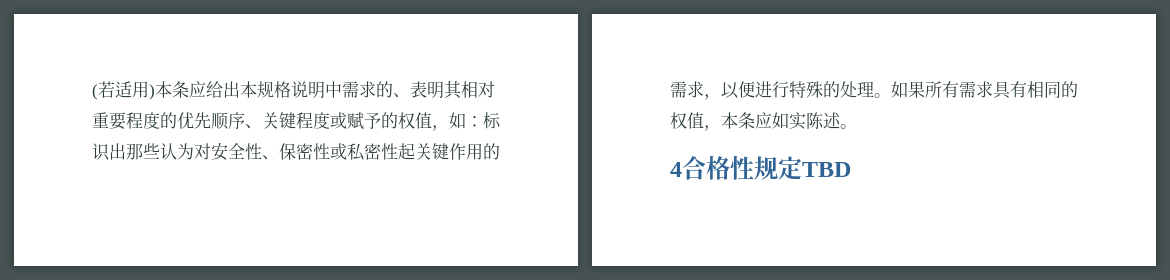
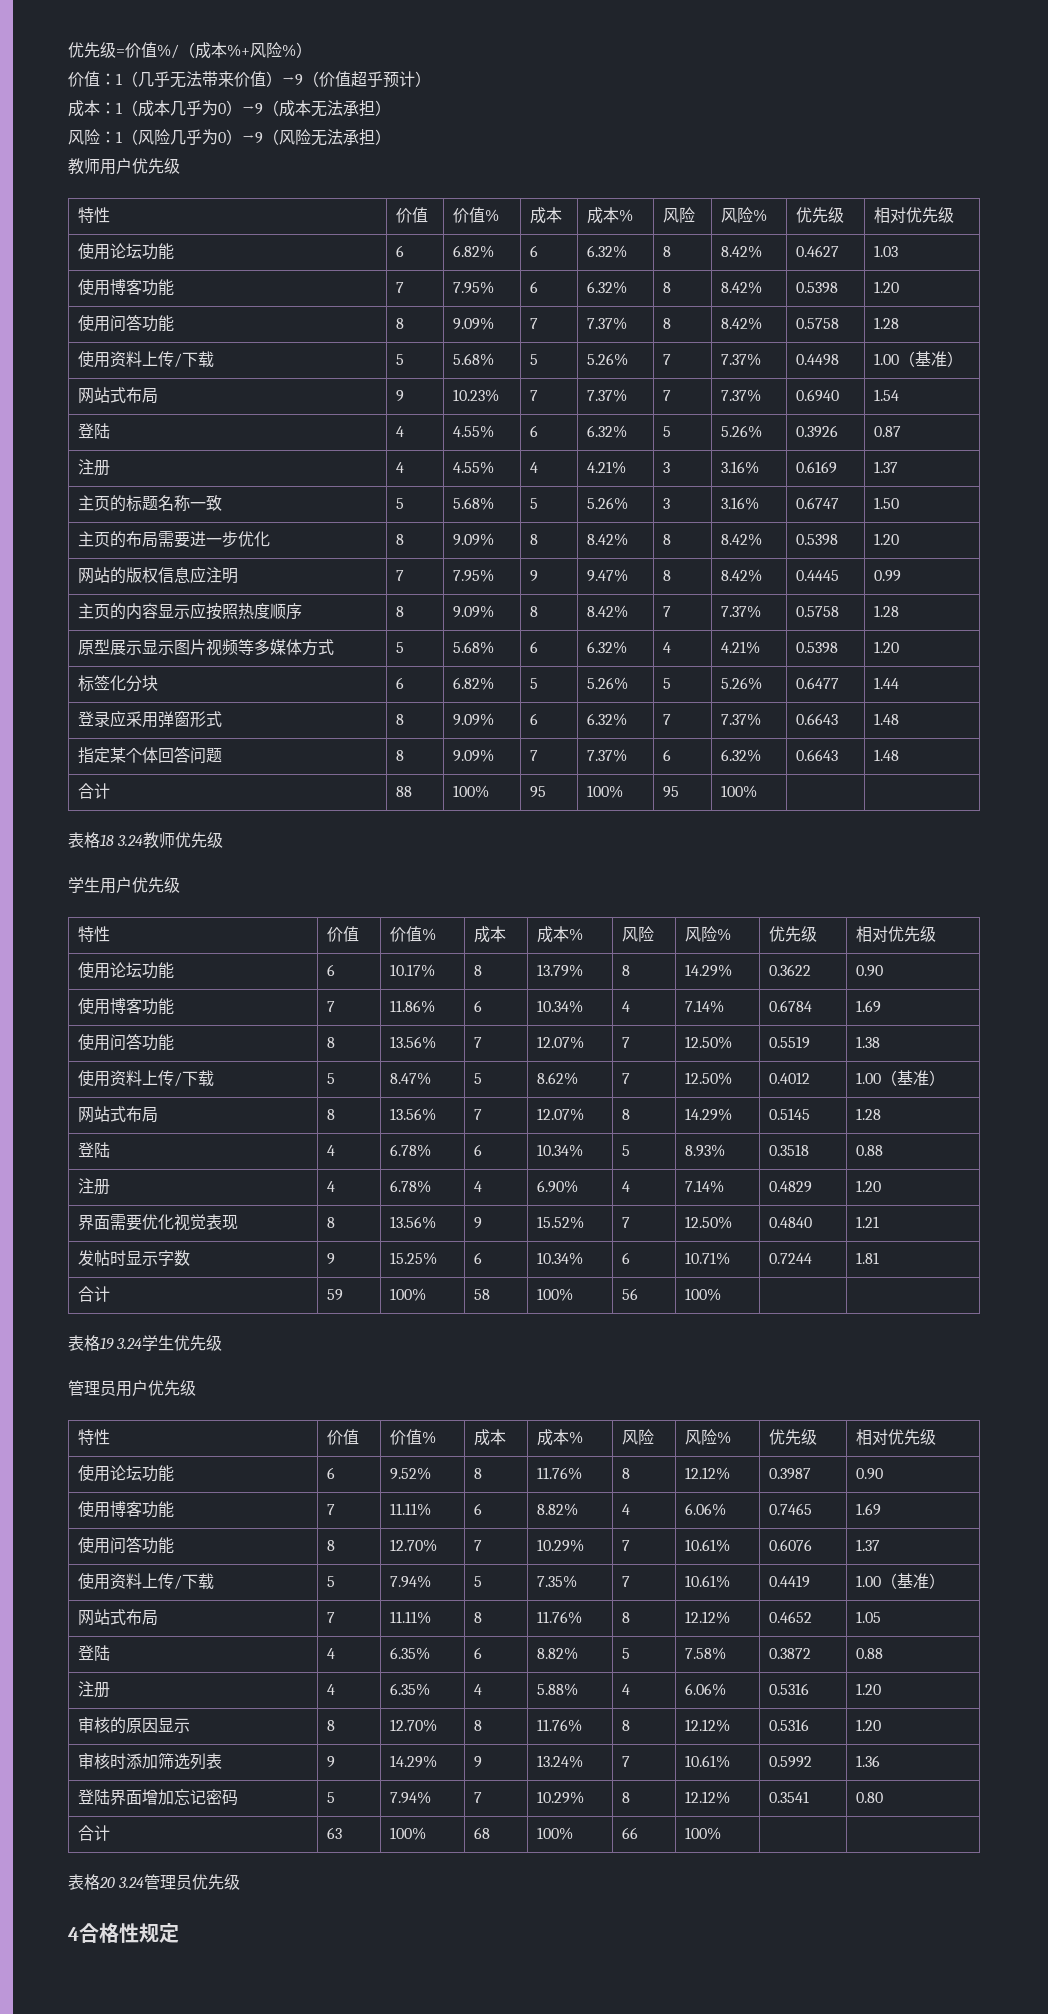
[92,80,495,100] [92,112,501,131] [92,143,500,161] [670,81,1078,100] [670,112,857,131] (若适用)本条应给出本规格说明中需求的、表明其相对重要程度的优先顺序、关键程度或赋予的权值，如：标识出那些认为对安全性、保密性或私密性起关键作用的需求，以便进行特殊的处理。如果所有需求具有相同的权值，本条应如实陈述。 -> [68,42,312,59] [68,71,431,88] [68,100,391,117] [68,129,391,146] [68,158,180,175] [78,207,111,223] [396,207,429,223] [453,207,500,223] [530,207,563,224] [587,207,634,224] [663,207,696,223] [721,207,768,223] [796,207,845,223] [874,207,955,223] [78,243,175,260] [396,245,405,257] [453,245,495,258] [530,245,539,257] [587,245,628,258] [663,246,672,257] [721,245,763,258] [796,245,840,257] [874,245,899,257] [78,279,175,296] [396,282,405,293] [453,281,495,294] [530,281,539,293] [587,281,628,294] [663,282,672,293] [721,281,763,294] [796,282,839,294] [874,281,900,293] [78,315,175,332] [396,318,405,329] [453,317,495,330] [530,318,539,329] [587,317,628,330] [663,318,672,329] [721,317,763,330] [796,318,840,329] [874,317,900,329] [78,351,215,368] [396,354,405,365] [453,353,495,366] [530,354,539,365] [587,353,629,366] [663,354,672,365] [721,353,762,366] [796,354,840,366] [874,351,964,367] [78,387,159,404] [396,390,405,402] [453,389,500,402] [530,390,539,401] [587,389,628,402] [663,390,672,401] [721,389,762,402] [796,389,840,402] [874,389,900,401] [78,423,111,439] [396,426,405,437] [453,425,495,438] [530,425,539,437] [587,425,628,438] [663,426,672,437] [721,425,763,438] [796,425,839,438] [874,426,902,437] [78,459,111,476] [396,462,405,473] [453,461,495,474] [530,462,539,473] [587,461,627,474] [663,462,671,473] [721,461,760,474] [796,461,838,474] [874,461,899,473] [78,495,223,512] [396,498,405,509] [453,497,495,510] [530,498,539,509] [587,497,629,510] [663,498,671,509] [721,497,760,510] [796,497,840,509] [874,497,900,509] [78,531,271,548] [396,534,405,545] [453,533,495,546] [530,534,539,545] [587,533,629,546] [663,534,672,545] [721,533,763,546] [796,534,839,546] [874,533,900,545] [78,566,239,584] [396,570,405,581] [453,569,495,582] [530,570,539,582] [587,569,629,582] [663,570,672,581] [721,569,763,582] [796,570,840,581] [874,570,902,582] [78,602,303,620] [396,606,405,617] [453,605,495,618] [530,606,539,617] [587,605,629,618] [663,606,672,617] [721,605,762,618] [796,606,840,617] [874,605,900,617] [78,639,335,656] [396,642,405,653] [453,641,495,654] [530,641,539,653] [587,641,628,654] [663,642,672,653] [721,641,761,654] [796,642,839,654] [874,641,900,653] [78,675,159,692] [396,677,405,689] [453,677,495,690] [530,678,539,689] [587,677,629,690] [663,678,672,689] [721,677,763,690] [796,677,840,689] [874,677,900,689] [78,710,223,728] [396,714,405,725] [453,713,495,726] [530,713,539,725] [587,713,628,726] [663,714,672,725] [721,713,762,726] [796,713,839,725] [874,713,900,725] [78,747,223,764] [396,750,405,761] [453,749,495,762] [530,750,539,761] [587,749,628,762] [663,749,672,761] [721,749,762,762] [796,749,839,761] [874,749,900,761] [78,783,111,799] [396,786,413,797] [453,785,490,798] [530,786,547,798] [587,785,624,798] [663,786,680,798] [721,785,758,798] [68,832,224,849] [68,877,180,894] [78,926,111,942] [327,926,360,942] [390,926,437,942] [474,926,507,943] [537,926,584,943] [622,926,655,942] [685,926,732,942] [769,926,818,942] [856,926,937,942] [78,962,175,979] [327,964,336,976] [390,964,436,977] [474,965,483,976] [537,964,584,977] [622,965,631,976] [685,964,733,977] [769,964,812,976] [856,965,884,977] [78,998,175,1015] [327,1001,336,1012] [390,1000,436,1013] [474,1000,483,1012] [537,1000,584,1013] [622,1001,631,1012] [685,1000,725,1013] [769,1000,813,1012] [856,1000,882,1013] [78,1034,175,1051] [327,1037,336,1048] [390,1036,437,1049] [474,1037,483,1048] [537,1036,585,1049] [622,1037,631,1048] [685,1036,733,1049] [769,1036,811,1049] [856,1036,881,1048] [78,1070,215,1087] [327,1073,336,1084] [390,1072,432,1085] [474,1073,483,1084] [537,1072,579,1085] [622,1073,631,1084] [685,1072,733,1085] [769,1072,811,1084] [856,1070,946,1086] [78,1106,159,1123] [327,1109,336,1120] [390,1108,437,1121] [474,1109,483,1120] [537,1108,585,1121] [622,1109,631,1120] [685,1108,733,1121] [769,1108,811,1120] [856,1108,882,1120] [78,1142,111,1158] [327,1145,336,1156] [390,1144,432,1157] [474,1144,483,1156] [537,1144,584,1157] [622,1145,631,1156] [685,1144,726,1157] [769,1144,810,1156] [856,1145,884,1156] [78,1178,111,1195] [327,1181,336,1192] [390,1180,432,1193] [474,1181,483,1192] [537,1180,579,1193] [622,1181,631,1192] [685,1180,725,1193] [769,1181,813,1193] [856,1180,882,1192] [78,1214,239,1231] [327,1217,336,1228] [390,1216,437,1229] [474,1217,483,1229] [537,1216,585,1229] [622,1217,631,1228] [685,1216,733,1229] [769,1217,813,1228] [856,1216,880,1228] [78,1250,191,1266] [327,1253,336,1265] [390,1252,438,1265] [474,1252,483,1264] [537,1252,584,1265] [622,1252,631,1264] [685,1252,731,1265] [769,1253,813,1264] [856,1252,880,1264] [78,1286,111,1302] [327,1289,344,1301] [390,1288,427,1301] [474,1289,491,1300] [537,1288,574,1301] [622,1288,639,1300] [685,1288,722,1301] [68,1335,223,1351] [68,1380,196,1397] [78,1429,111,1445] [327,1429,360,1445] [390,1429,437,1445] [474,1429,507,1446] [537,1429,584,1446] [622,1429,655,1445] [685,1429,732,1445] [769,1429,818,1445] [856,1429,937,1445] [78,1465,175,1482] [327,1467,336,1479] [390,1467,432,1480] [474,1468,483,1479] [537,1467,583,1480] [622,1468,631,1479] [685,1467,731,1480] [769,1468,812,1480] [856,1468,884,1480] [78,1501,175,1518] [327,1504,336,1515] [390,1503,432,1516] [474,1503,483,1515] [537,1503,579,1516] [622,1504,631,1515] [685,1503,727,1516] [769,1503,813,1515] [856,1503,882,1516] [78,1537,175,1554] [327,1540,336,1551] [390,1539,438,1552] [474,1540,483,1551] [537,1539,585,1552] [622,1540,631,1551] [685,1539,731,1552] [769,1539,813,1551] [856,1539,881,1551] [78,1573,215,1590] [327,1576,336,1587] [390,1575,432,1588] [474,1576,483,1587] [537,1575,578,1588] [622,1576,631,1587] [685,1575,731,1588] [769,1575,811,1588] [856,1573,946,1589] [78,1609,159,1626] [327,1612,336,1623] [390,1611,432,1624] [474,1612,483,1623] [537,1611,583,1624] [622,1612,631,1623] [685,1611,731,1624] [769,1611,813,1623] [856,1611,882,1623] [78,1645,111,1661] [327,1648,336,1659] [390,1647,431,1660] [474,1647,483,1659] [537,1647,579,1660] [622,1648,631,1659] [685,1647,727,1660] [769,1648,812,1659] [856,1648,884,1659] [78,1681,111,1698] [327,1684,336,1695] [390,1683,431,1696] [474,1684,483,1695] [537,1683,579,1696] [622,1684,631,1695] [685,1683,727,1696] [769,1683,810,1695] [856,1683,882,1695] [78,1717,191,1734] [327,1720,336,1731] [390,1719,438,1732] [474,1720,483,1731] [537,1719,583,1732] [622,1720,631,1731] [685,1719,731,1732] [769,1719,810,1731] [856,1719,882,1731] [78,1752,223,1770] [327,1756,336,1768] [390,1755,438,1768] [474,1756,483,1768] [537,1755,584,1768] [622,1756,631,1767] [685,1755,731,1768] [769,1756,813,1768] [856,1755,881,1767] [78,1789,239,1806] [327,1792,336,1803] [390,1791,432,1804] [474,1792,483,1803] [537,1791,585,1804] [622,1792,631,1803] [685,1791,731,1804] [769,1791,810,1803] [856,1792,884,1803] [78,1825,111,1841] [327,1827,343,1839] [390,1827,427,1840] [474,1827,491,1839] [537,1827,574,1840] [622,1827,639,1839] [685,1827,722,1840] [68,1874,241,1890] 优先级=价值%/（成本%+风险%） // 价值：1（几乎无法带来价值）→9（价值超乎预计） // 成本：1（成本几乎为0）→9（成本无法承担） // 风险：1（风险几乎为0）→9（风险无法承担） // 教师用户优先级 // 特性 | 价值 | 价值% | 成本 | 成本% | 风险 | 风险% | 优先级 | 相对优先级 // 使用论坛功能 | 6 | 6.82% | 6 | 6.32% | 8 | 8.42% | 0.4627 | 1.03 // 使用博客功能 | 7 | 7.95% | 6 | 6.32% | 8 | 8.42% | 0.5398 | 1.20 // 使用问答功能 | 8 | 9.09% | 7 | 7.37% | 8 | 8.42% | 0.5758 | 1.28 // 使用资料上传/下载 | 5 | 5.68% | 5 | 5.26% | 7 | 7.37% | 0.4498 | 1.00（基准） // 网站式布局 | 9 | 10.23% | 7 | 7.37% | 7 | 7.37% | 0.6940 | 1.54 // 登陆 | 4 | 4.55% | 6 | 6.32% | 5 | 5.26% | 0.3926 | 0.87 // 注册 | 4 | 4.55% | 4 | 4.21% | 3 | 3.16% | 0.6169 | 1.37 // 主页的标题名称一致 | 5 | 5.68% | 5 | 5.26% | 3 | 3.16% | 0.6747 | 1.50 // 主页的布局需要进一步优化 | 8 | 9.09% | 8 | 8.42% | 8 | 8.42% | 0.5398 | 1.20 // 网站的版权信息应注明 | 7 | 7.95% | 9 | 9.47% | 8 | 8.42% | 0.4445 | 0.99 // 主页的内容显示应按照热度顺序 | 8 | 9.09% | 8 | 8.42% | 7 | 7.37% | 0.5758 | 1.28 // 原型展示显示图片视频等多媒体方式 | 5 | 5.68% | 6 | 6.32% | 4 | 4.21% | 0.5398 | 1.20 // 标签化分块 | 6 | 6.82% | 5 | 5.26% | 5 | 5.26% | 0.6477 | 1.44 // 登录应采用弹窗形式 | 8 | 9.09% | 6 | 6.32% | 7 | 7.37% | 0.6643 | 1.48 // 指定某个体回答问题 | 8 | 9.09% | 7 | 7.37% | 6 | 6.32% | 0.6643 | 1.48 // 合计 | 88 | 100% | 95 | 100% | 95 | 100% | | // 表格18 3.24教师优先级 // 学生用户优先级 // 特性 | 价值 | 价值% | 成本 | 成本% | 风险 | 风险% | 优先级 | 相对优先级 // 使用论坛功能 | 6 | 10.17% | 8 | 13.79% | 8 | 14.29% | 0.3622 | 0.90 // 使用博客功能 | 7 | 11.86% | 6 | 10.34% | 4 | 7.14% | 0.6784 | 1.69 // 使用问答功能 | 8 | 13.56% | 7 | 12.07% | 7 | 12.50% | 0.5519 | 1.38 // 使用资料上传/下载 | 5 | 8.47% | 5 | 8.62% | 7 | 12.50% | 0.4012 | 1.00（基准） // 网站式布局 | 8 | 13.56% | 7 | 12.07% | 8 | 14.29% | 0.5145 | 1.28 // 登陆 | 4 | 6.78% | 6 | 10.34% | 5 | 8.93% | 0.3518 | 0.88 // 注册 | 4 | 6.78% | 4 | 6.90% | 4 | 7.14% | 0.4829 | 1.20 // 界面需要优化视觉表现 | 8 | 13.56% | 9 | 15.52% | 7 | 12.50% | 0.4840 | 1.21 // 发帖时显示字数 | 9 | 15.25% | 6 | 10.34% | 6 | 10.71% | 0.7244 | 1.81 // 合计 | 59 | 100% | 58 | 100% | 56 | 100% | | // 表格19 3.24学生优先级 // 管理员用户优先级 // 特性 | 价值 | 价值% | 成本 | 成本% | 风险 | 风险% | 优先级 | 相对优先级 // 使用论坛功能 | 6 | 9.52% | 8 | 11.76% | 8 | 12.12% | 0.3987 | 0.90 // 使用博客功能 | 7 | 11.11% | 6 | 8.82% | 4 | 6.06% | 0.7465 | 1.69 // 使用问答功能 | 8 | 12.70% | 7 | 10.29% | 7 | 10.61% | 0.6076 | 1.37 // 使用资料上传/下载 | 5 | 7.94% | 5 | 7.35% | 7 | 10.61% | 0.4419 | 1.00（基准） // 网站式布局 | 7 | 11.11% | 8 | 11.76% | 8 | 12.12% | 0.4652 | 1.05 // 登陆 | 4 | 6.35% | 6 | 8.82% | 5 | 7.58% | 0.3872 | 0.88 // 注册 | 4 | 6.35% | 4 | 5.88% | 4 | 6.06% | 0.5316 | 1.20 // 审核的原因显示 | 8 | 12.70% | 8 | 11.76% | 8 | 12.12% | 0.5316 | 1.20 // 审核时添加筛选列表 | 9 | 14.29% | 9 | 13.24% | 7 | 10.61% | 0.5992 | 1.36 // 登陆界面增加忘记密码 | 5 | 7.94% | 7 | 10.29% | 8 | 12.12% | 0.3541 | 0.80 // 合计 | 63 | 100% | 68 | 100% | 66 | 100% | | // 表格20 3.24管理员优先级
[802,162,851,177] TBD -> (179, 1933) none

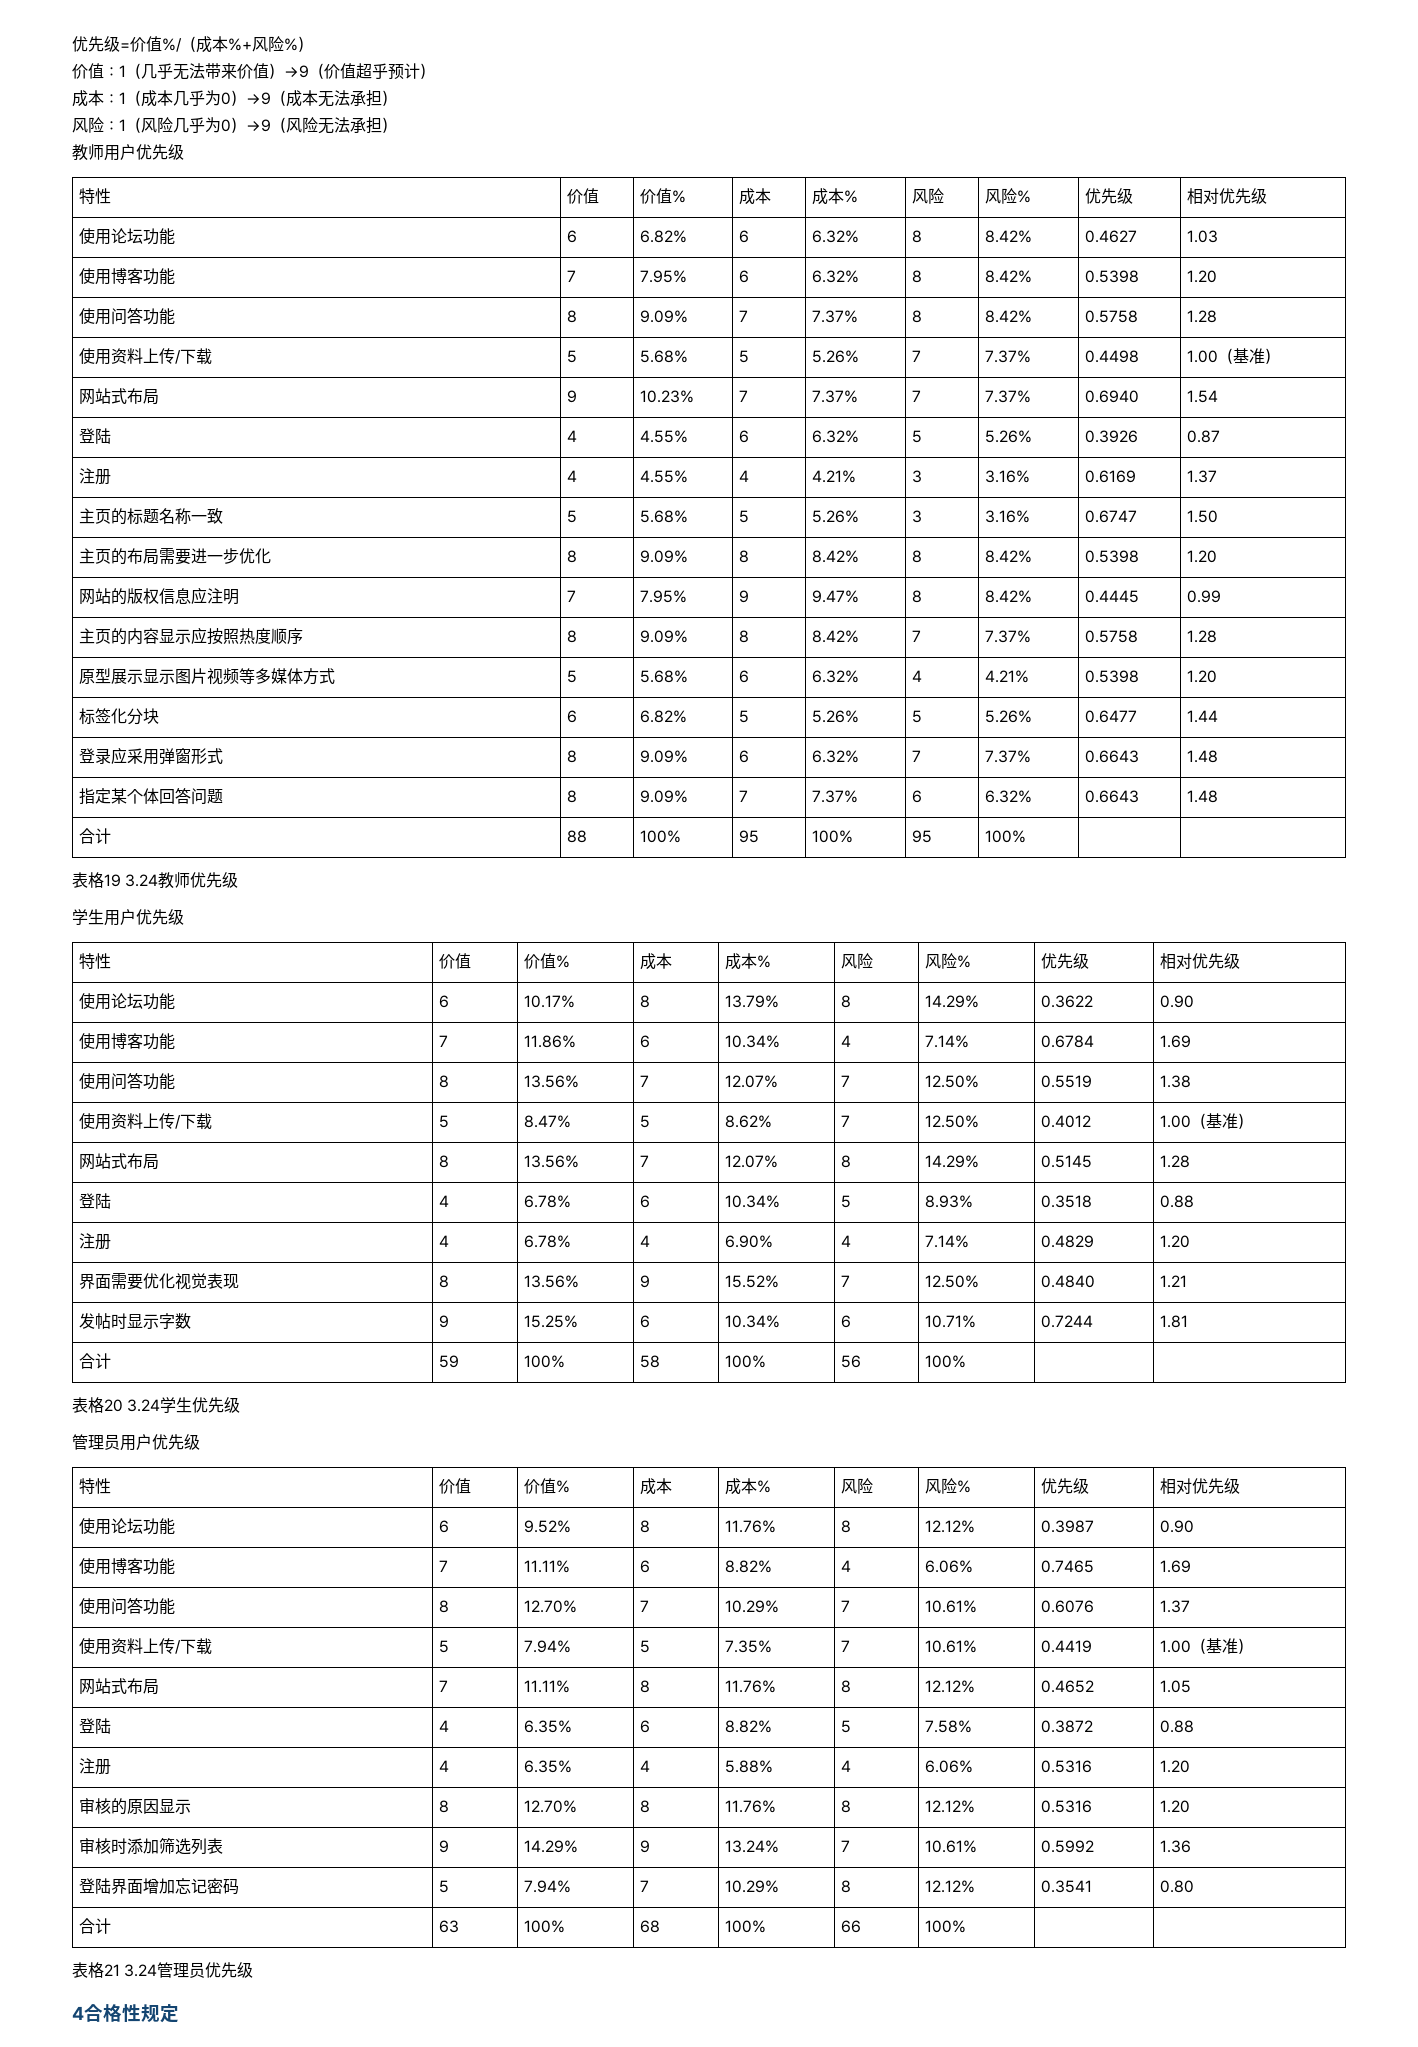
[100,834,114,846] 18 -> [104,874,121,887] 19
[100,1337,114,1350] 19 -> [104,1399,123,1412] 20
[99,1877,115,1888] 20 -> [104,1964,120,1976] 21

